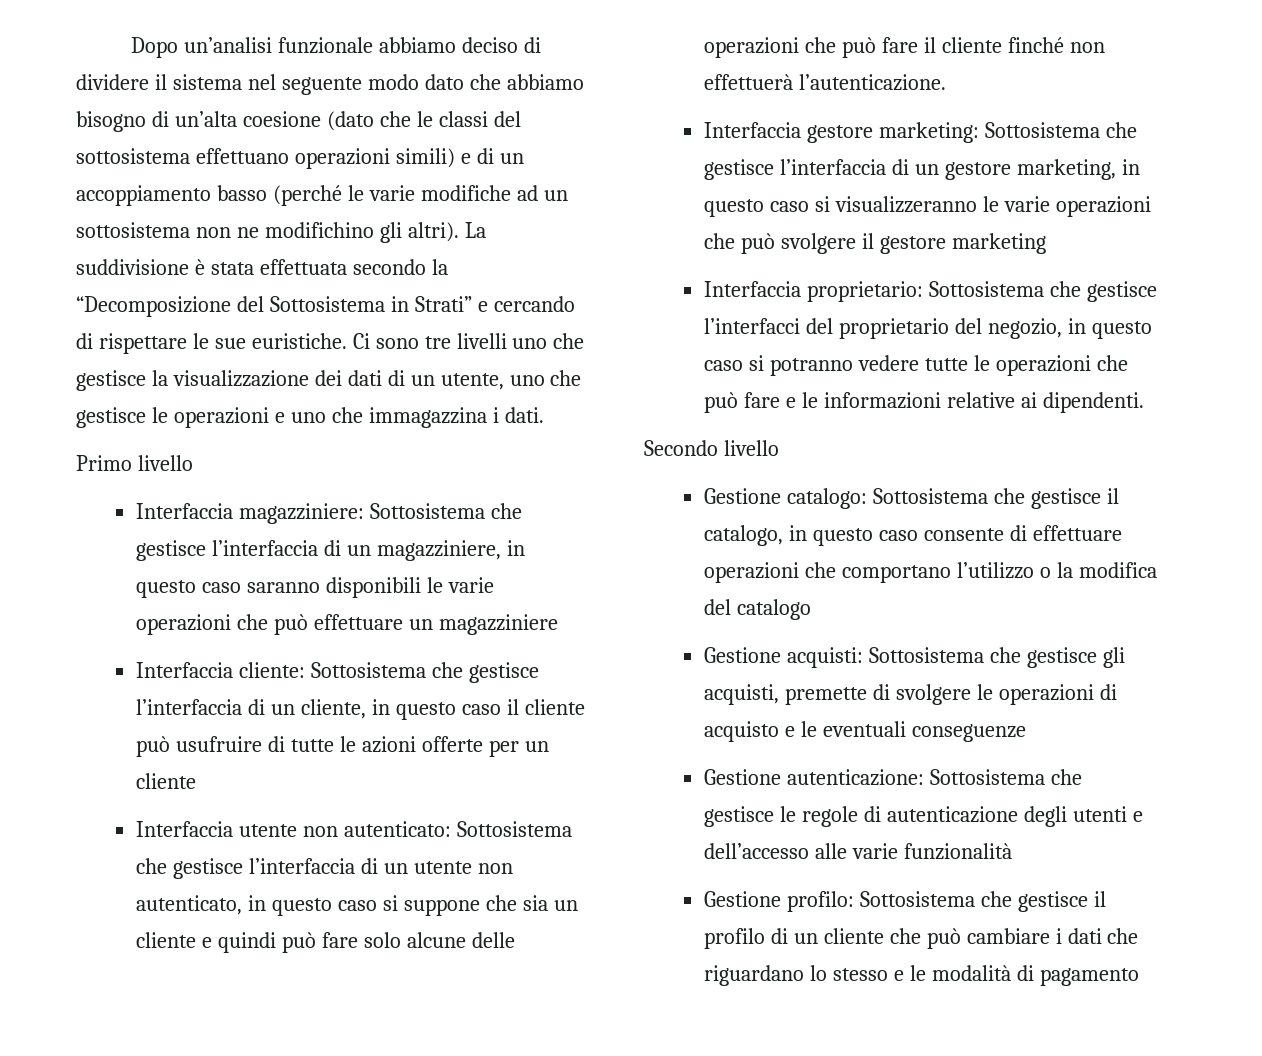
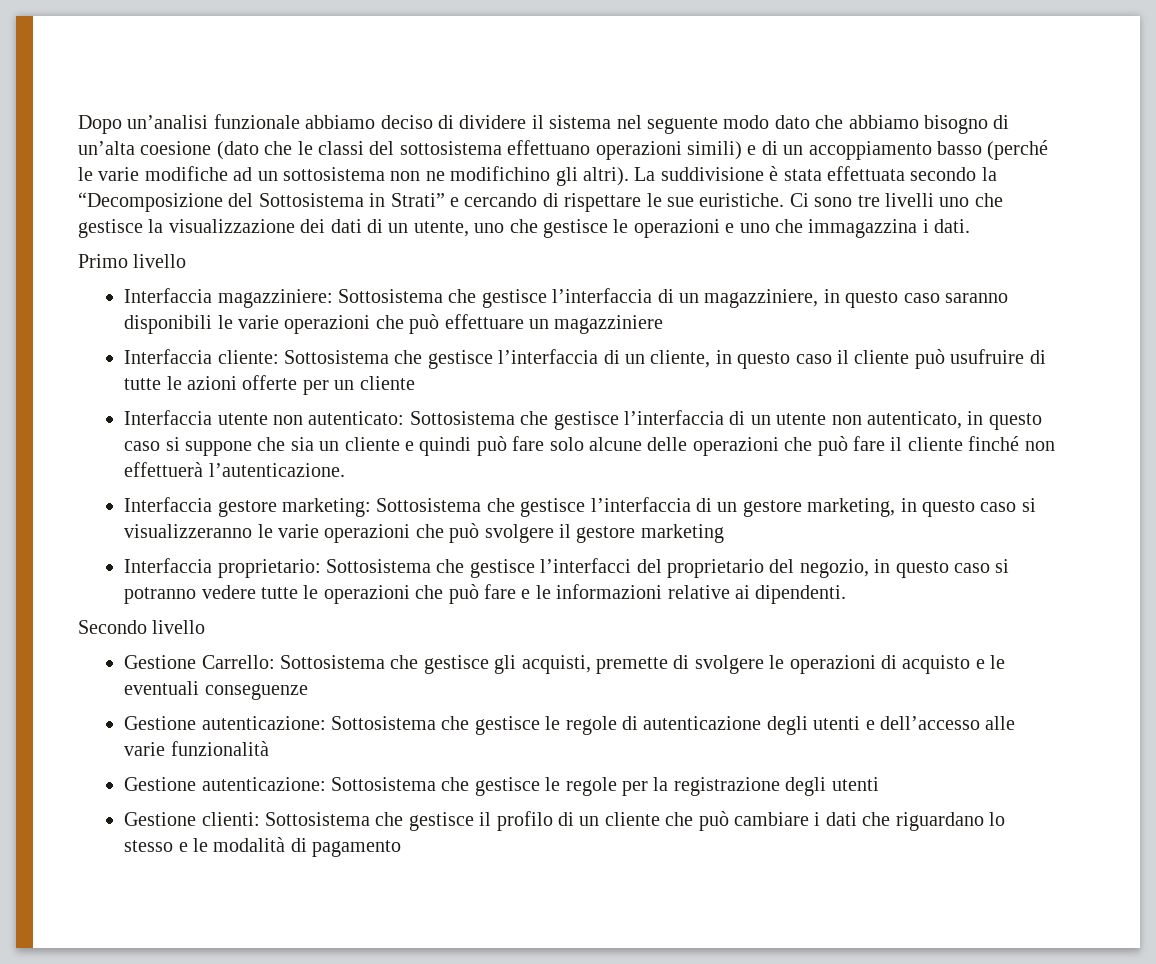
[786,488,1119,509] [704,525,1122,546] [704,562,1157,583] [704,599,811,620] [704,647,863,668] catalogo: Sottosistema che gestisce il catalogo, in questo caso consente di effettuare operazioni che comportano l’utilizzo o la modifica del catalogo // Gestione acquisti: -> [201,655,275,669] Carrello:
[786,891,854,912] profilo: -> [201,777,879,796] [124,812,260,826] autenticazione: Sottosistema che gestisce le regole per la registrazione degli utenti // Gestione clienti:

